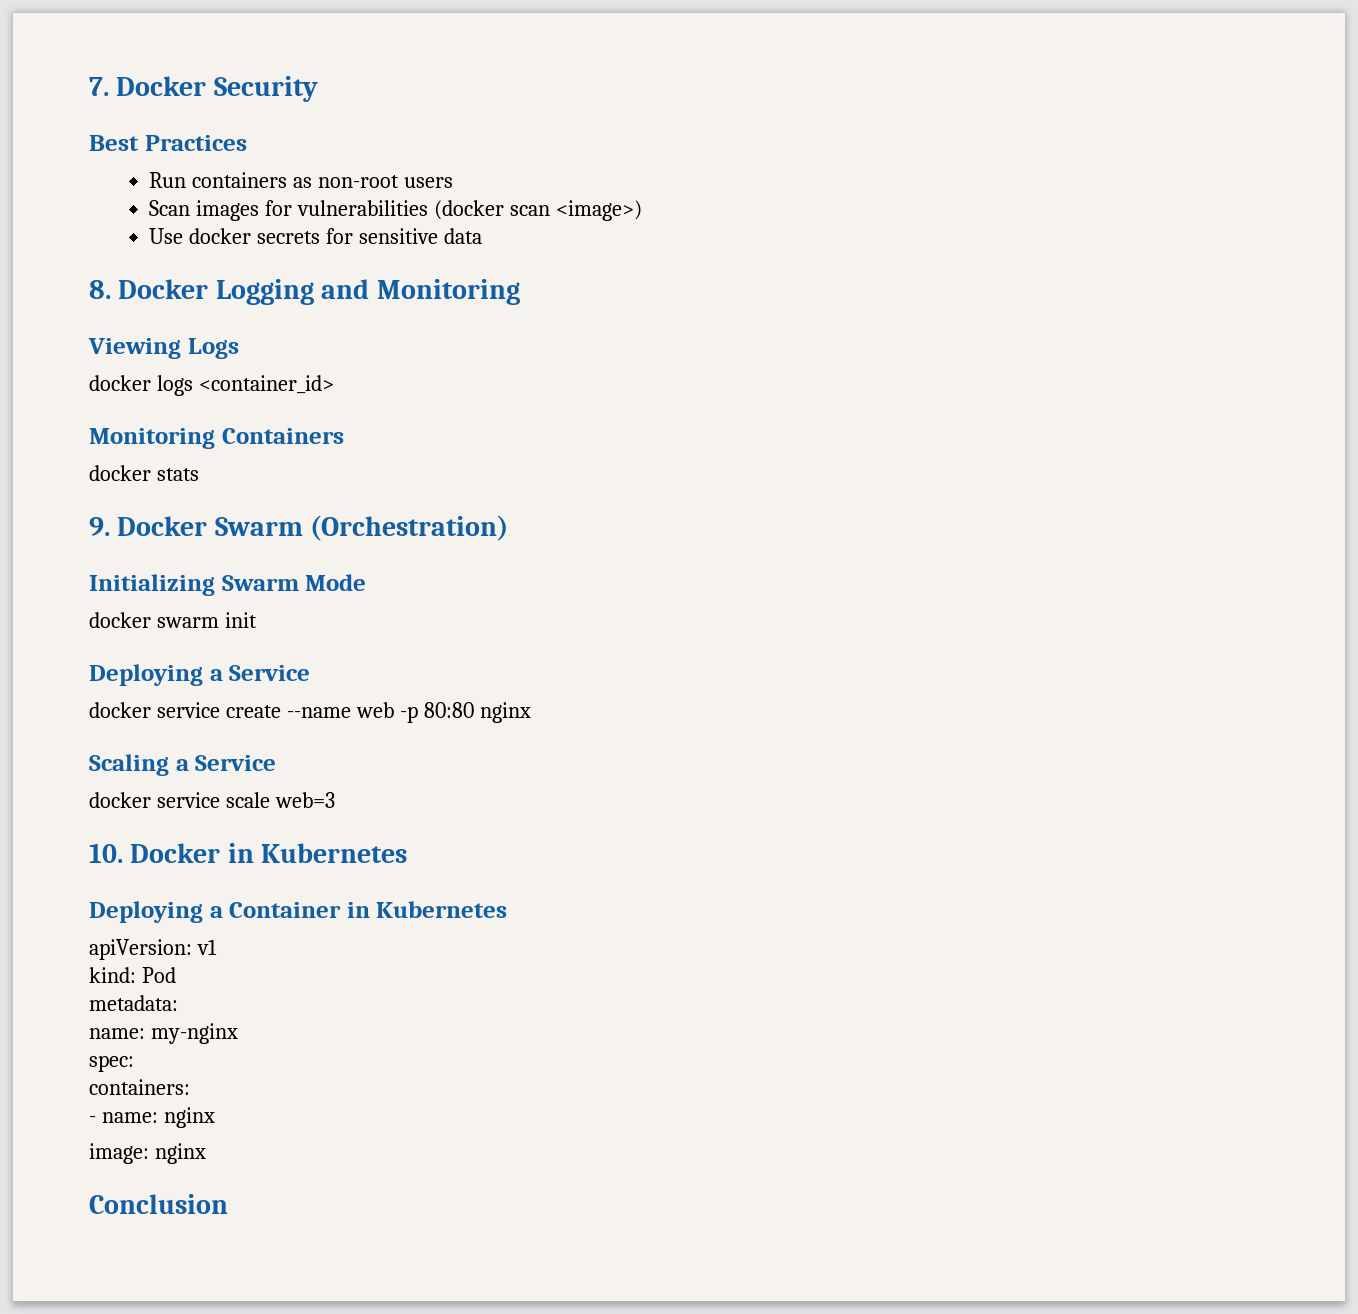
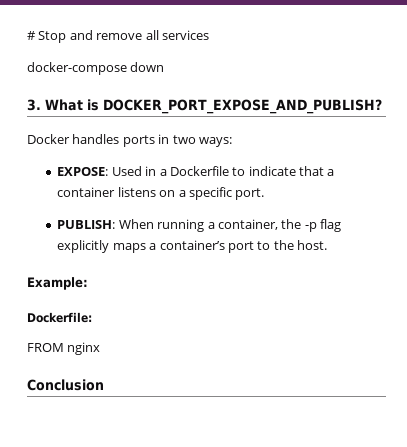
[89,76,318,102] [89,135,247,151] [149,172,454,188] [149,200,643,221] [149,228,483,244] [89,279,520,305] [88,338,239,359] [89,375,334,396] [89,428,344,449] [89,465,199,481] [89,515,509,541] [89,574,367,596] [89,612,257,628] [89,664,311,686] [89,702,531,723] [89,754,277,776] [89,792,335,808] [89,843,408,863] [89,901,508,923] [89,939,217,960] [89,967,176,983] [89,995,178,1011] [89,1023,238,1044] [89,1055,134,1072] [89,1079,190,1095] [89,1107,215,1128] [89,1143,149,1164] 7. Docker Security // Best Practices // Run containers as non-root users // Scan images for vulnerabilities (docker scan <image>) // Use docker secrets for sensitive data // 8. Docker Logging and Monitoring // Viewing Logs // docker logs <container_id> // Monitoring Containers // docker stats // 9. Docker Swarm (Orchestration) // Initializing Swarm Mode // docker swarm init // Deploying a Service // docker service create --name web -p 80:80 nginx // Scaling a Service // docker service scale web=3 // 10. Docker in Kubernetes // Deploying a Container in Kubernetes // apiVersion: v1 // kind: Pod // metadata: // name: my-nginx // spec: // containers: // - name: nginx // image: -> [27,30,209,43] [27,62,165,75] [27,99,382,114] [27,134,232,147] [57,166,335,176] [57,187,265,200] [57,219,342,232] [57,240,328,253] [27,277,88,290] [27,312,92,323] [27,343,64,352] # Stop and remove all services // docker-compose down // 3. What is DOCKER_PORT_EXPOSE_AND_PUBLISH? // Docker handles ports in two ways: // EXPOSE: Used in a Dockerfile to indicate that a container listens on a specific port. // PUBLISH: When running a container, the -p flag explicitly maps a container’s port to the host. // Example: // Dockerfile: // FROM

